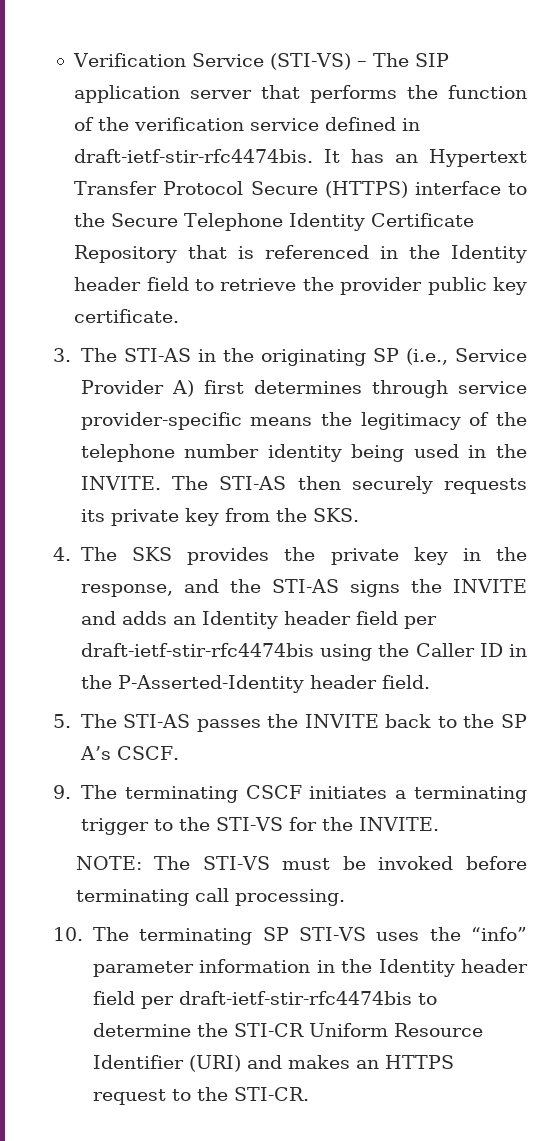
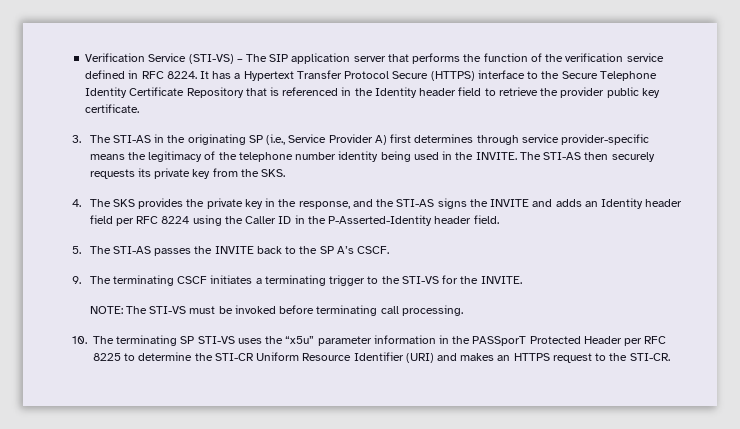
[74,149,314,163] draft-ietf-stir-rfc4474bis. -> [141,71,197,79] RFC 8224.
[395,154,419,163] an -> [234,73,241,79] a
[80,643,314,657] draft-ietf-stir-rfc4474bis -> [136,216,190,224] RFC 8224
[470,927,527,941] “info” -> [285,336,315,344] “x5u”
[378,959,528,977] [92,991,412,1009] Identity header field per draft-ietf-stir-rfc4474bis -> [472,336,667,346] [92,353,121,361] PASSporT Protected Header per RFC 8225

